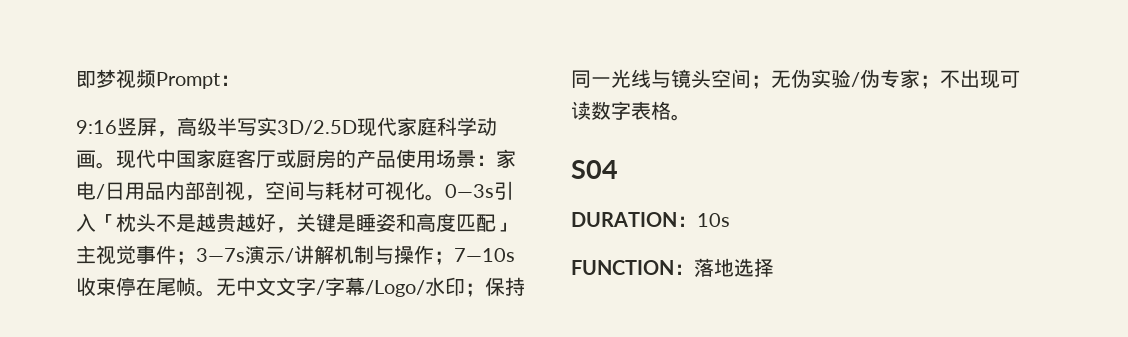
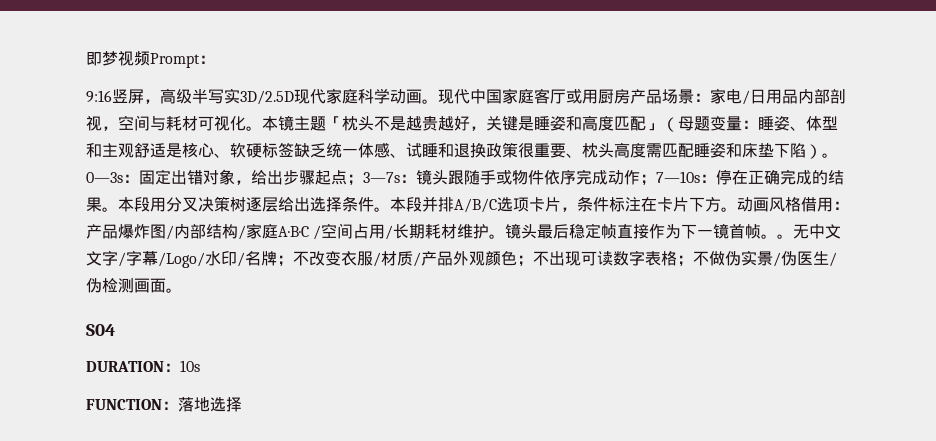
[296,149,436,168] 厨房的产品使用 -> [582,89,662,104] 用厨房产品
[445,181,514,200] [76,213,96,232] 0—3s引入 -> [262,115,326,131] 本镜主题
[76,245,515,265] [76,277,196,297] 主视觉事件；3—7s演示/讲解机制与操作；7—10s收束停在尾帧 -> [662,116,838,132] [86,142,838,159] [86,169,844,186] [86,196,849,213] [86,223,778,240] （母题变量：睡姿、体型和主观舒适是核心、软硬标签缺乏统一体感、试睡和退换政策很重要、枕头高度需匹配睡姿和床垫下陷）。0—3s：固定出错对象，给出步骤起点；3—7s：镜头跟随手或物件依序完成动作；7—10s：停在正确完成的结果。本段用分叉决策树逐层给出选择条件。本段并排A/B/C选项卡片，条件标注在卡片下方。动画风格借用：产品爆炸图/内部结构/家庭A·B·C /空间占用/长期耗材维护。镜头最后稳定帧直接作为下一镜首帧。
[465,277,525,297] [571,69,920,89] ；保持同一光线与镜头空间；无伪实验/伪专家 -> [237,251,517,267] /名牌；不改变衣服/材质/产品外观颜色
(671, 110) none -> [677,250,837,267] [86,278,166,293] ；不做伪实景/伪医生/伪检测画面

